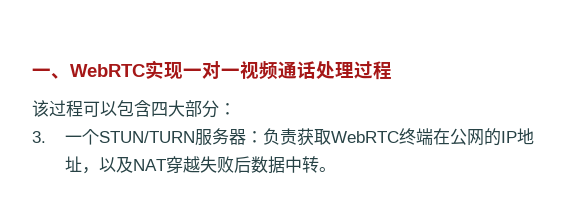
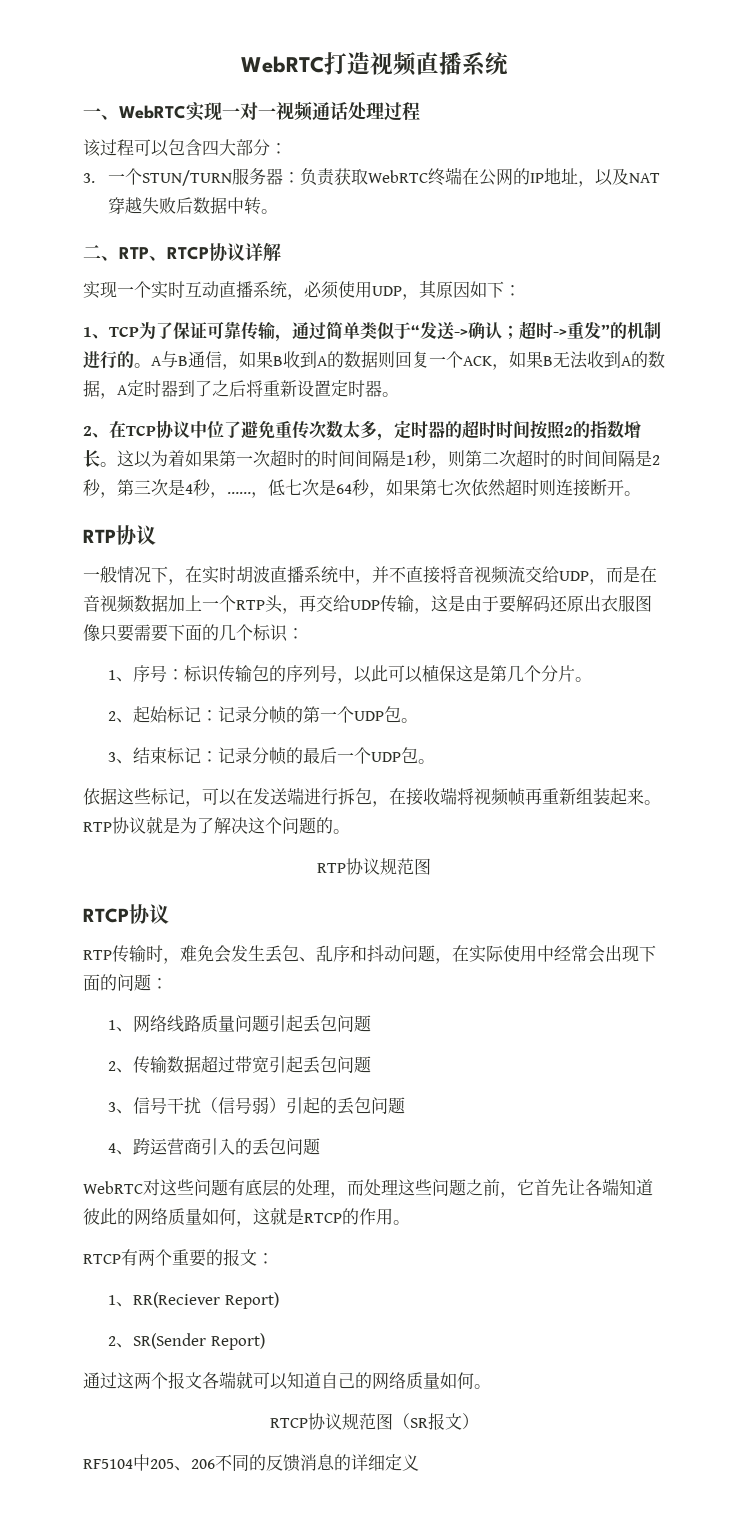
(32, 72) none -> [240,52,509,76] WebRTC打造视频直播系统 //
(337, 169) none -> [83,243,281,261] [83,280,521,300] [83,321,661,342] [83,351,665,370] [83,380,399,399] [83,420,641,441] [83,449,660,469] [83,478,641,498] [83,525,156,545] [83,566,657,585] [83,595,652,614] [83,624,304,642] [108,665,593,684] [108,706,419,724] [108,747,436,765] [83,787,661,807] [83,816,350,834] [317,858,431,875] [83,904,169,924] [83,945,656,964] [83,974,168,991] [108,1015,372,1033] [108,1055,372,1074] [108,1097,406,1115] [108,1138,321,1156] [83,1178,653,1198] [83,1207,410,1227] [83,1249,274,1267] [108,1292,279,1309] [108,1333,265,1350] [83,1371,491,1390] [269,1413,479,1430] [83,1454,419,1472] // 二、RTP、RTCP协议详解 // 实现一个实时互动直播系统，必须使用UDP，其原因如下： // 1、TCP为了保证可靠传输，通过简单类似于“发送->确认；超时->重发”的机制进行的。A与B通信，如果B收到A的数据则回复一个ACK，如果B无法收到A的数据，A定时器到了之后将重新设置定时器。 // 2、在TCP协议中位了避免重传次数太多，定时器的超时时间按照2的指数增长。这以为着如果第一次超时的时间间隔是1秒，则第二次超时的时间间隔是2秒，第三次是4秒，……，低七次是64秒，如果第七次依然超时则连接断开。 // RTP协议 // 一般情况下，在实时胡波直播系统中，并不直接将音视频流交给UDP，而是在音视频数据加上一个RTP头，再交给UDP传输，这是由于要解码还原出衣服图像只要需要下面的几个标识： // 1、序号：标识传输包的序列号，以此可以植保这是第几个分片。 // 2、起始标记：记录分帧的第一个UDP包。 // 3、结束标记：记录分帧的最后一个UDP包。 // 依据这些标记，可以在发送端进行拆包，在接收端将视频帧再重新组装起来。RTP协议就是为了解决这个问题的。 // RTP协议规范图 // RTCP协议 // RTP传输时，难免会发生丢包、乱序和抖动问题，在实际使用中经常会出现下面的问题： // 1、网络线路质量问题引起丢包问题 // 2、传输数据超过带宽引起丢包问题 // 3、信号干扰（信号弱）引起的丢包问题 // 4、跨运营商引入的丢包问题 // WebRTC对这些问题有底层的处理，而处理这些问题之前，它首先让各端知道彼此的网络质量如何，这就是RTCP的作用。 // RTCP有两个重要的报文： // 1、RR(Reciever Report) // 2、SR(Sender Report) // 通过这两个报文各端就可以知道自己的网络质量如何。 // RTCP协议规范图（SR报文） // RF5104中205、206不同的反馈消息的详细定义

